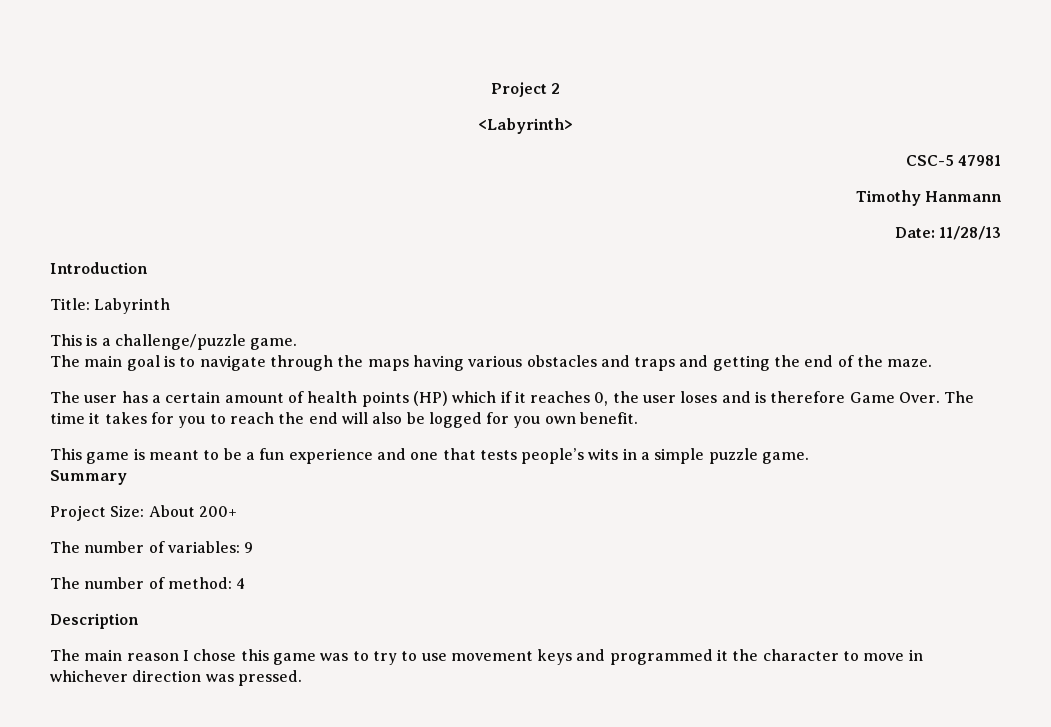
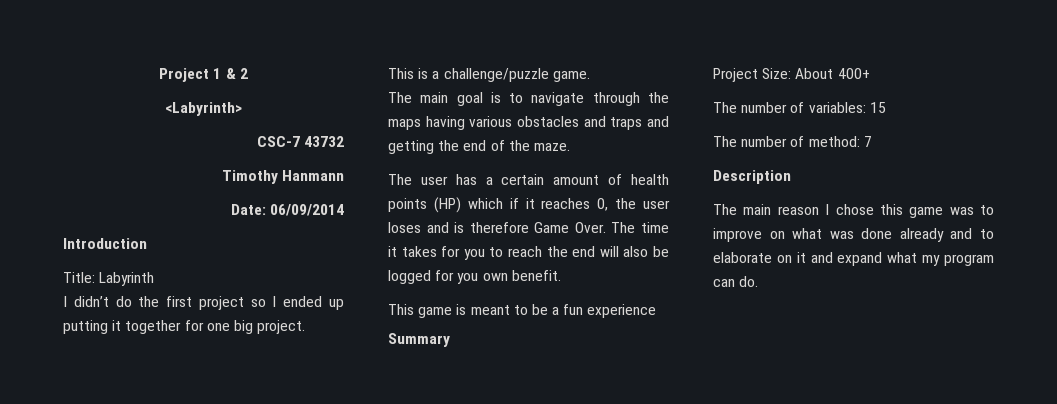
[490,82,547,97] Project -> [159,68,236,82] Project 1 &
[905,155,1002,166] CSC-5 47981 -> [256,136,344,147] CSC-7 43732
[939,226,1002,240] 11/28/13 -> [270,204,344,216] 06/09/2014
(171, 306) none -> [63,296,344,310] [63,320,306,334] // I didn’t do the first project so I ended up putting it together for one big project.
[376,448,810,464] and one that tests people’s wits in a simple puzzle game. -> (657, 311) none
[198,506,237,517] 200+ -> [837,68,870,79] 400+
[244,542,254,553] 9 -> [869,102,886,113] 15
[236,578,246,589] 4 -> [863,136,872,147] 7
[372,649,923,665] [50,670,302,686] try to use movement keys and programmed it the character to move in whichever direction was pressed. -> [713,228,994,242] [713,252,994,266] [713,276,759,287] improve on what was done already and to elaborate on it and expand what my program can do.

